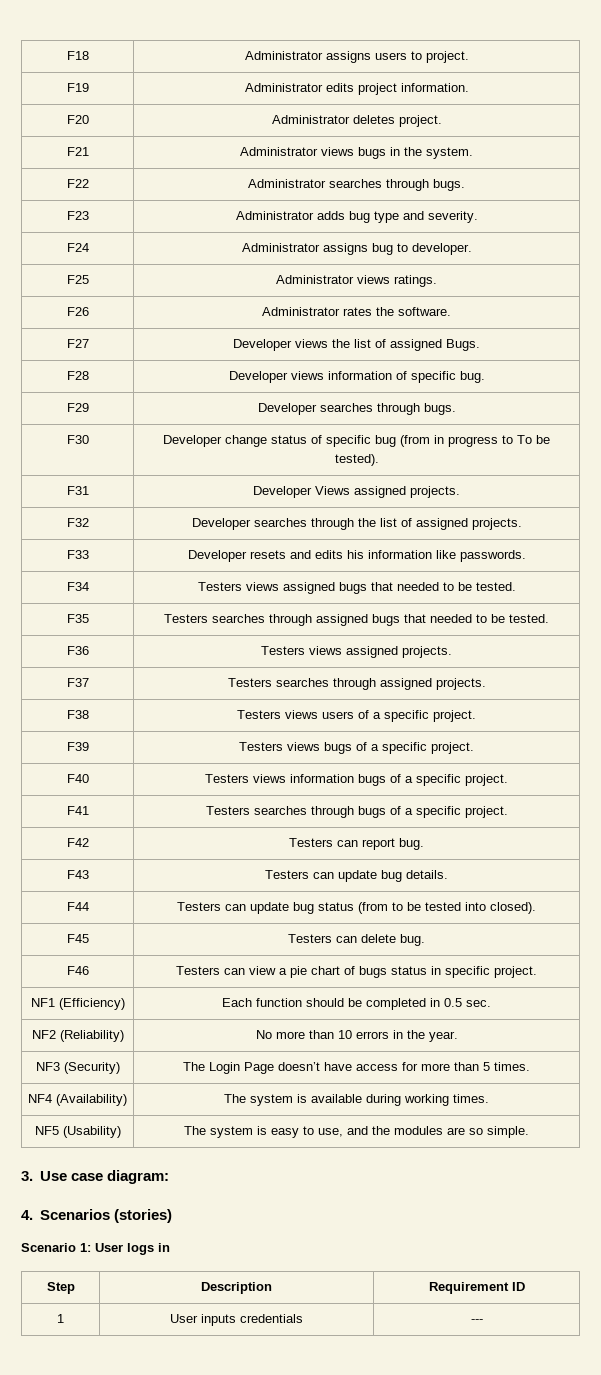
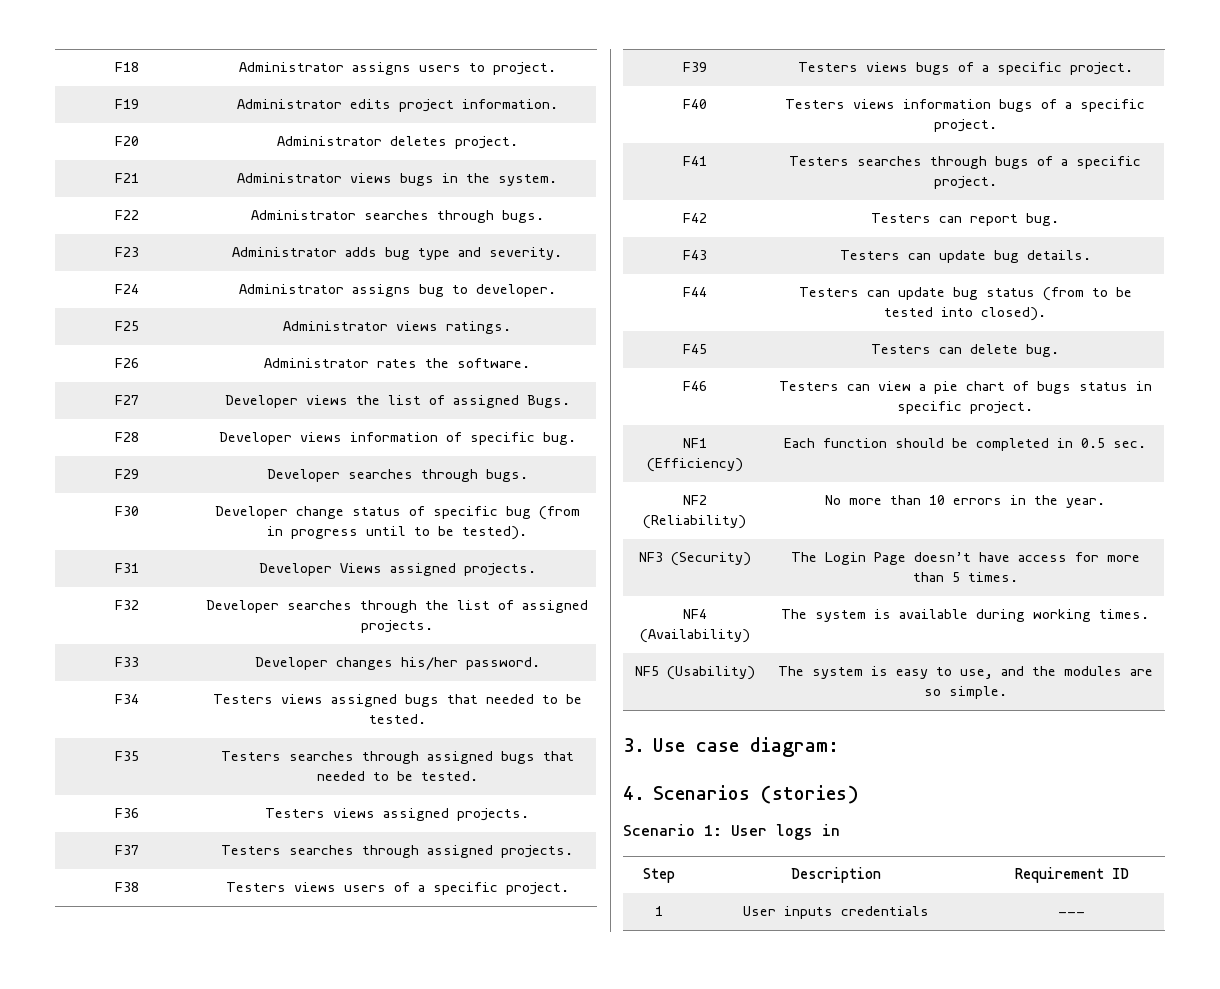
[502,435,532,444] to To -> [366,526,430,536] until to
[249,550,526,562] resets and edits his information like passwords. -> [335,657,540,670] changes his/her password.

